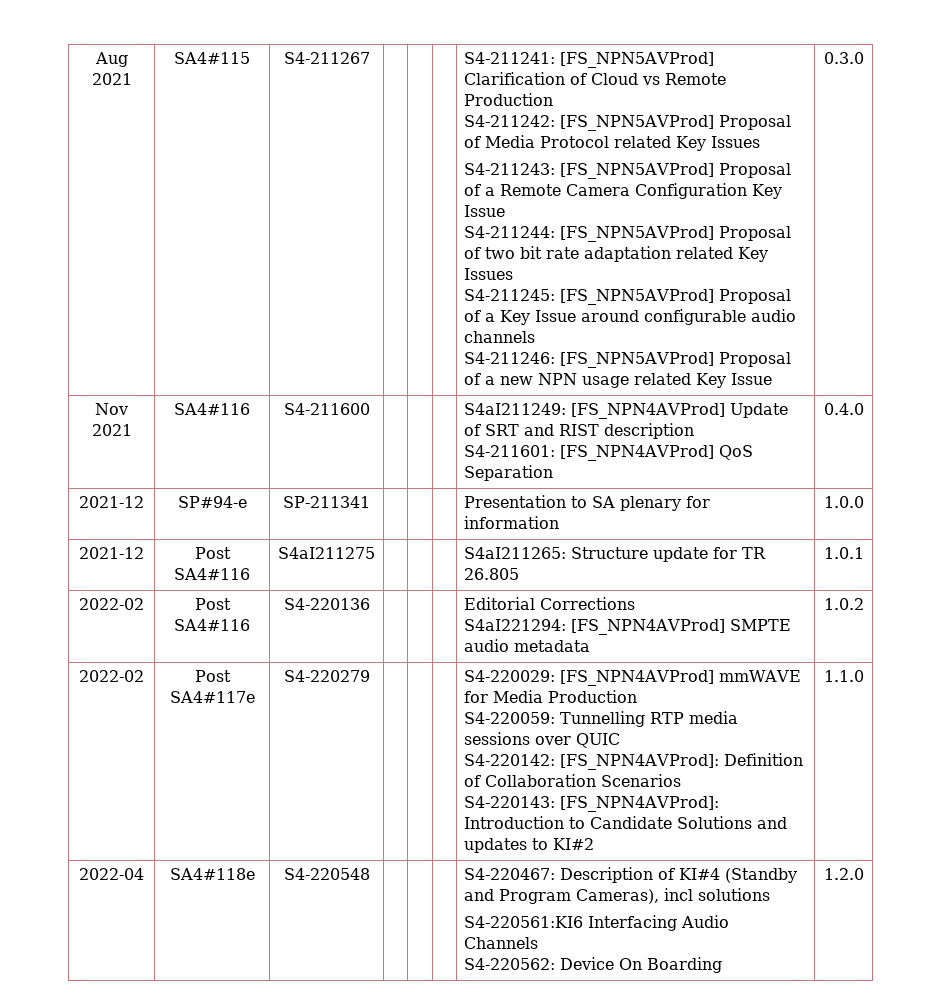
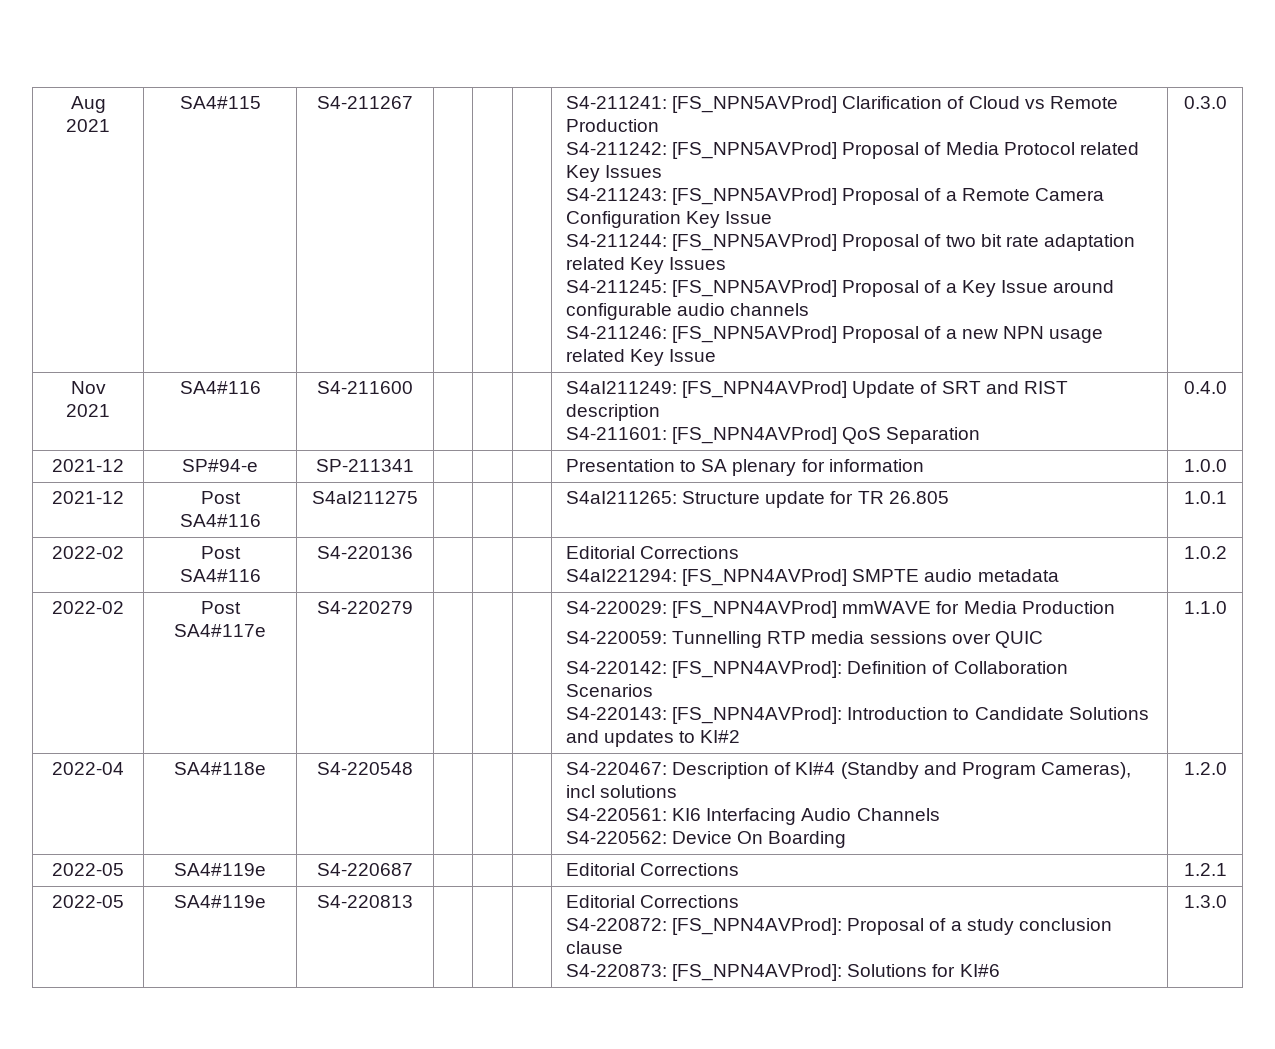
[464,916,584,928] S4-220561:KI6 -> [566,808,702,821] S4-220561: KI6
(864, 874) none -> [52,863,124,876] [174,863,266,876] [316,863,413,876] [566,863,740,876] [1183,863,1227,876] [52,895,124,908] [174,895,266,908] [316,895,413,908] [566,895,740,908] [566,918,1112,935] [566,941,624,954] [566,964,1000,981] [1183,895,1227,908] // 2022-05 | SA4#119e | S4-220687 | | | | Editorial Corrections | 1.2.1 // 2022-05 | SA4#119e | S4-220813 | | | | Editorial Corrections // S4-220872: [FS_NPN4AVProd]: Proposal of a study conclusion clause // S4-220873: [FS_NPN4AVProd]: Solutions for KI#6 | 1.3.0

